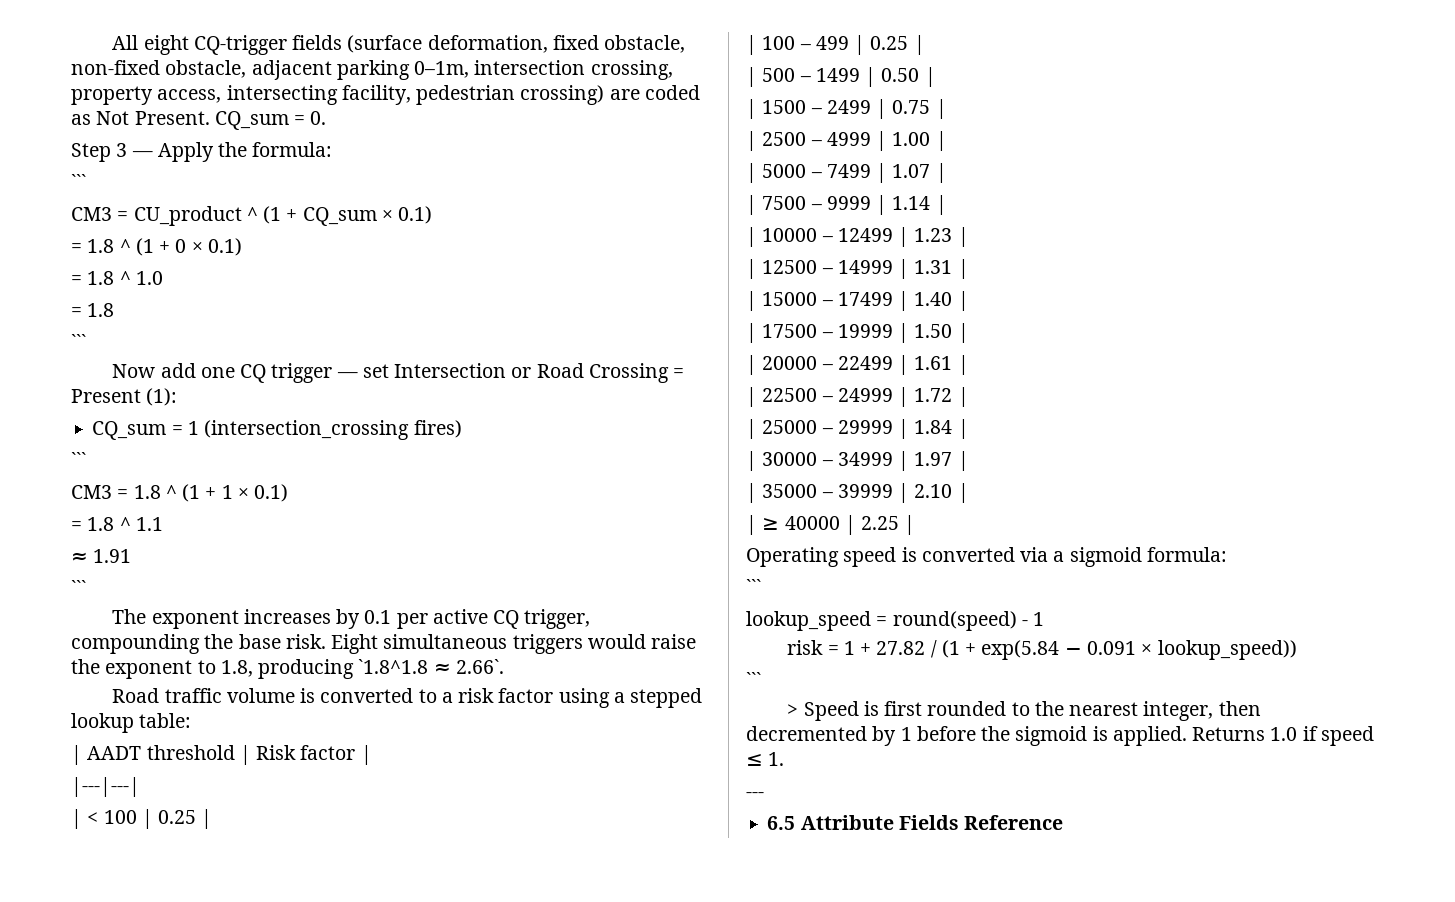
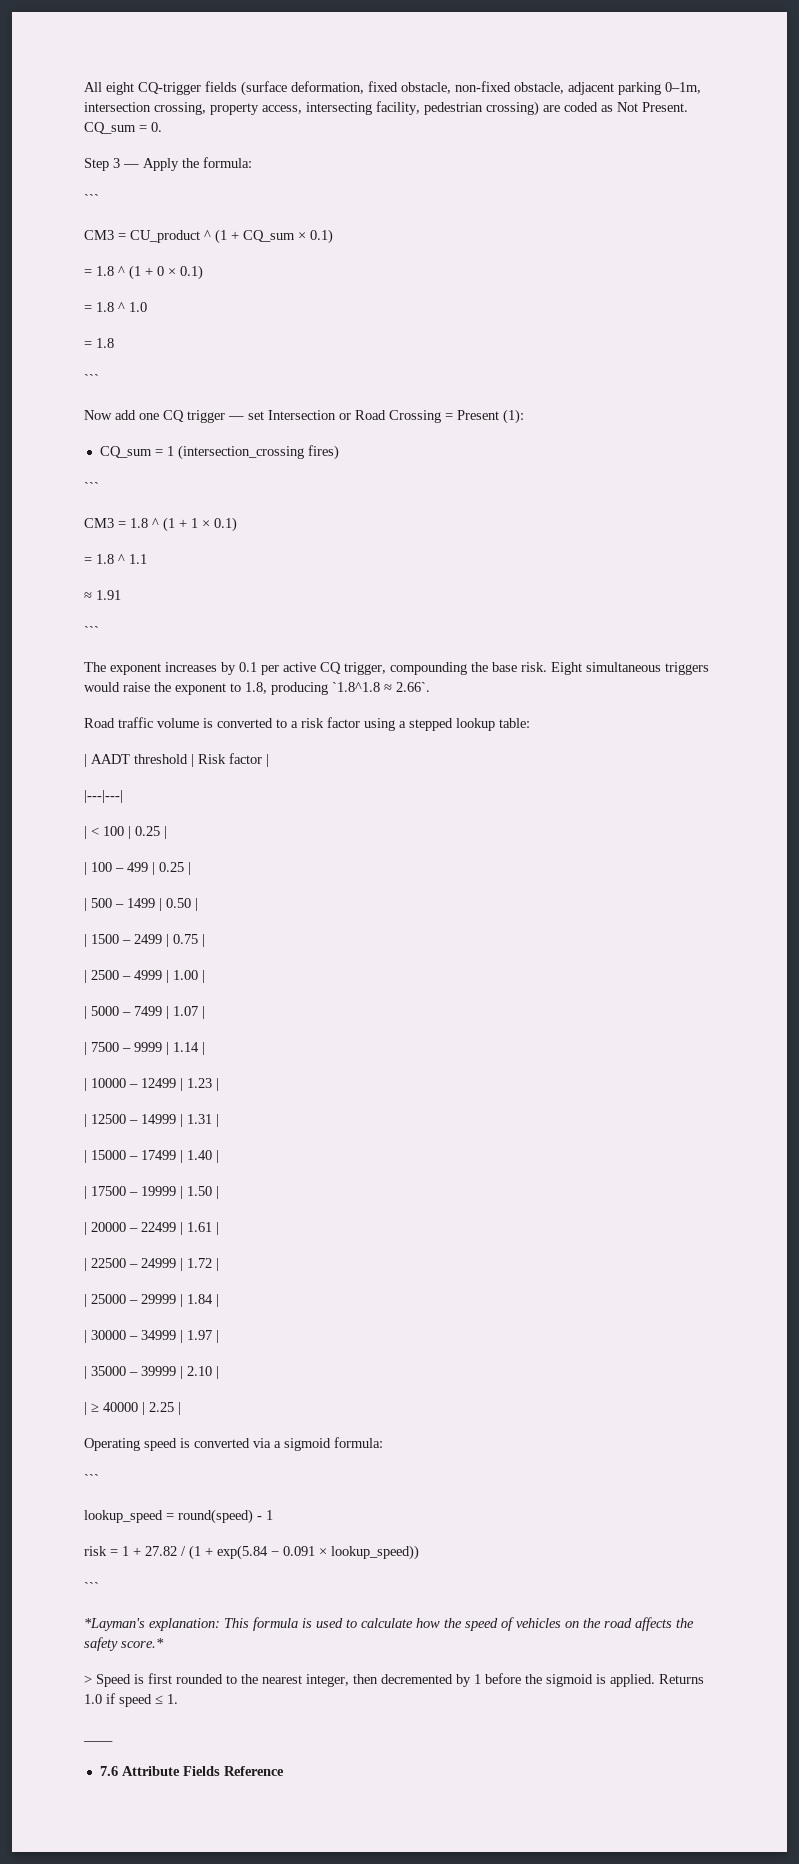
(761, 679) none -> [84,1617,694,1631] [84,1637,164,1651] // *Layman's explanation: This formula is used to calculate how the speed of vehicles on the road affects the safety score.*
[746,792,764,798] [767,816,796,830] --- // 6.5 -> [83,1740,113,1742] [99,1766,118,1776] ____ // 7.6

